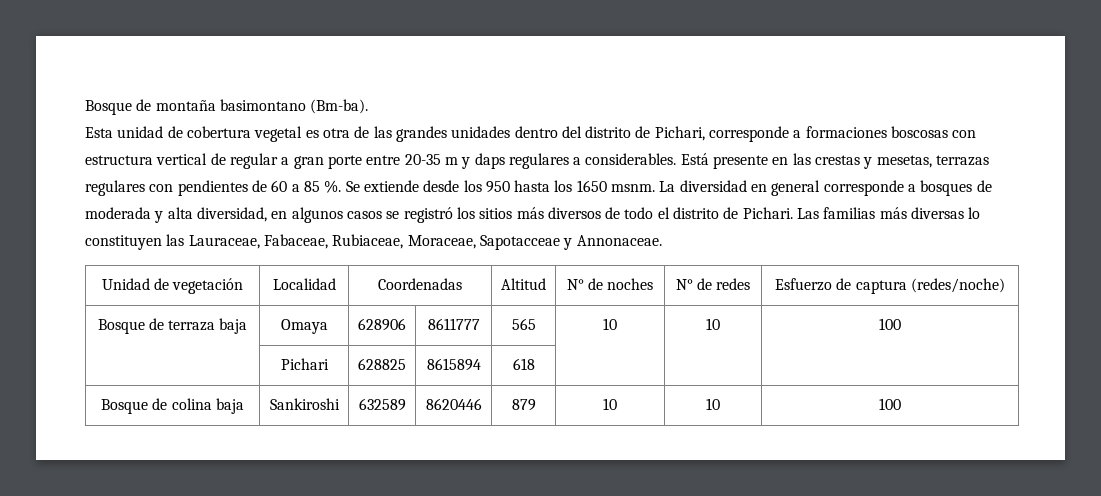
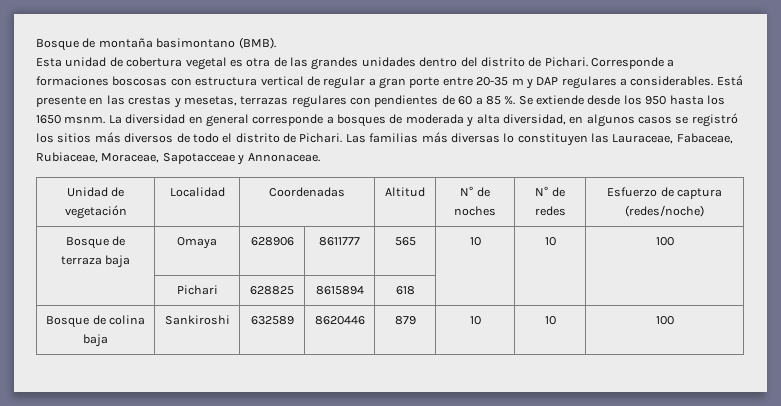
[310,99,369,114] (Bm-ba). -> [238,37,276,49] (BMB).
[654,126,790,142] Pichari, corresponde -> [544,57,664,69] Pichari. Corresponde
[474,153,505,169] daps -> [536,77,559,85] DAP

